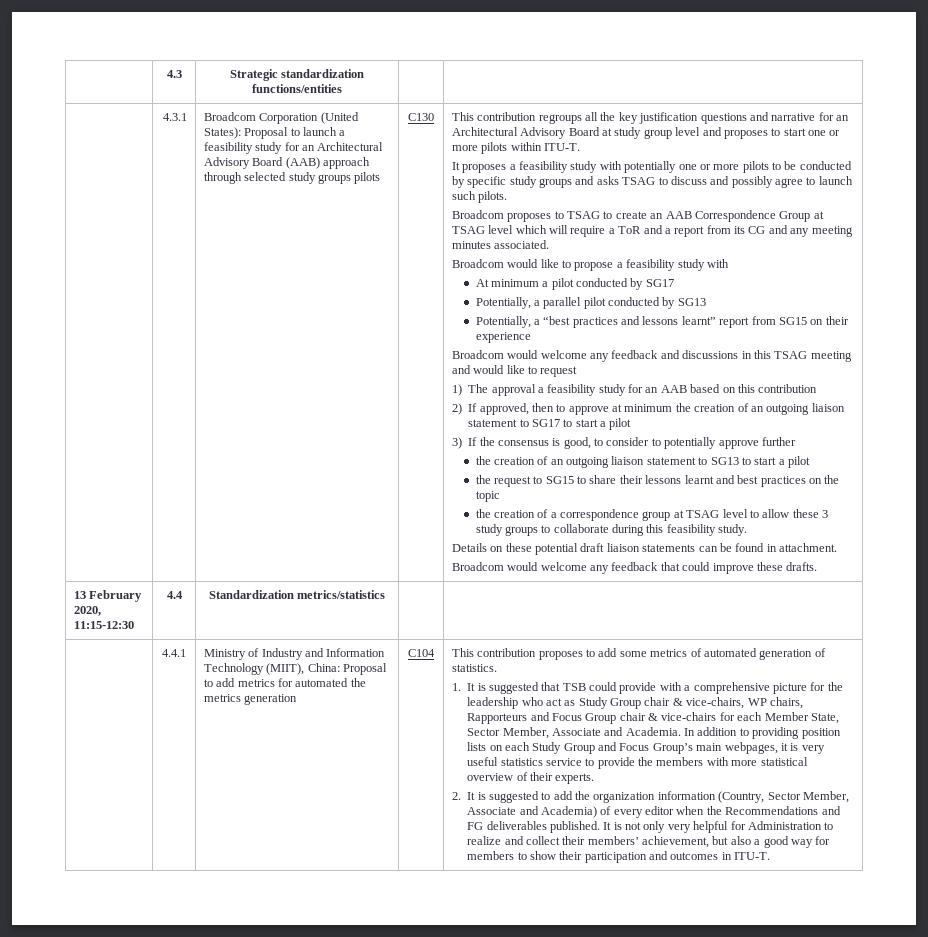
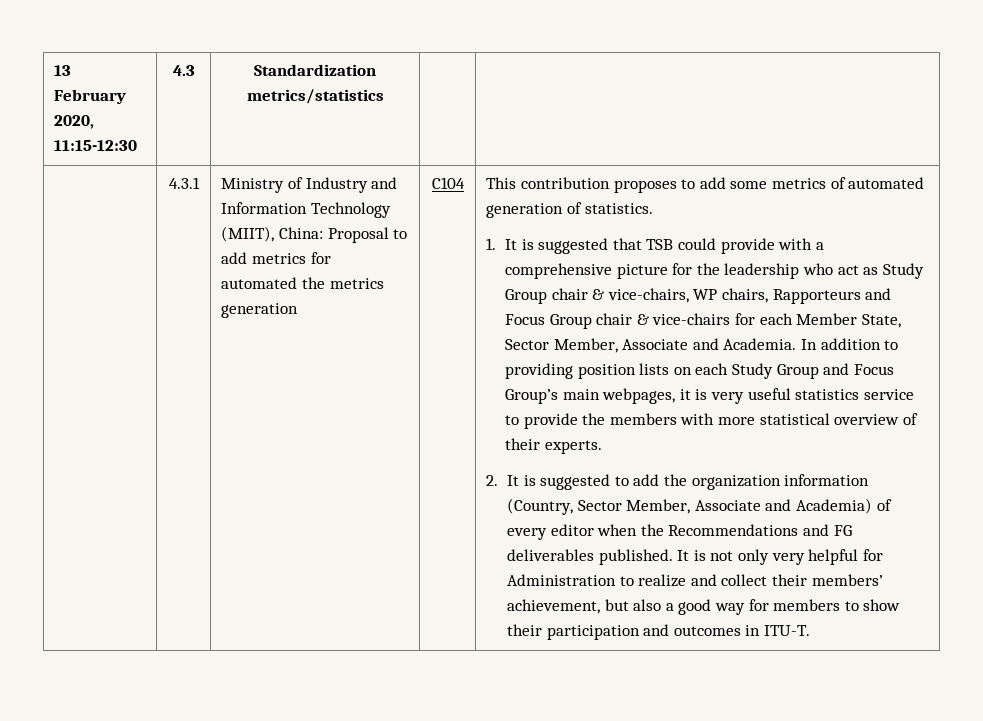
[166,70,182,78] [229,69,365,81] [252,84,342,93] [163,113,188,121] [203,112,359,124] [203,127,346,139] [203,142,384,154] [203,157,371,169] [203,172,381,184] [408,113,434,121] [451,112,850,124] [451,127,841,139] [451,142,581,154] [451,161,852,173] [451,176,853,188] [451,191,508,203] [451,210,824,222] [451,225,853,237] [451,240,550,249] [451,259,729,271] [475,278,674,290] [475,297,706,309] [475,316,849,328] [475,332,531,343] [451,350,852,362] [451,365,578,377] [451,384,818,396] [451,403,845,415] [468,418,632,430] [451,437,796,449] [475,456,811,468] [475,475,840,487] [475,491,500,502] [475,509,829,521] [475,524,748,536] [451,543,838,555] [451,562,818,574] | 4.3 | Strategic standardization functions/entities | | // | 4.3.1 | Broadcom Corporation (United States): Proposal to launch a feasibility study for an Architectural Advisory Board (AAB) approach through selected study groups pilots | C130 | This contribution regroups all the key justification questions and narrative for an Architectural Advisory Board at study group level and proposes to start one or more pilots within ITU-T. // It proposes a feasibility study with potentially one or more pilots to be conducted by specific study groups and asks TSAG to discuss and possibly agree to launch such pilots. // Broadcom proposes to TSAG to create an AAB Correspondence Group at TSAG level which will require a ToR and a report from its CG and any meeting minutes associated. // Broadcom would like to propose a feasibility study with // At minimum a pilot conducted by SG17 // Potentially, a parallel pilot conducted by SG13 // Potentially, a “best practices and lessons learnt” report from SG15 on their experience // Broadcom would welcome any feedback and discussions in this TSAG meeting and would like to request // 1) The approval a feasibility study for an AAB based on this contribution // 2) If approved, then to approve at minimum the creation of an outgoing liaison statement to SG17 to start a pilot // 3) If the consensus is good, to consider to potentially approve further // the creation of an outgoing liaison statement to SG13 to start a pilot // the request to SG15 to share their lessons learnt and best practices on the topic // the creation of a correspondence group at TSAG level to allow these 3 study groups to collaborate during this feasibility study. // Details on these potential draft liaison statements can be found in attachment. // Broadcom would welcome any feedback that could improve these drafts. // -> (54, 70) none
[166,591,183,599] 4.4 -> [172,65,195,76] 4.3
[162,649,186,657] 4.4.1 -> [168,177,200,189] 4.3.1

